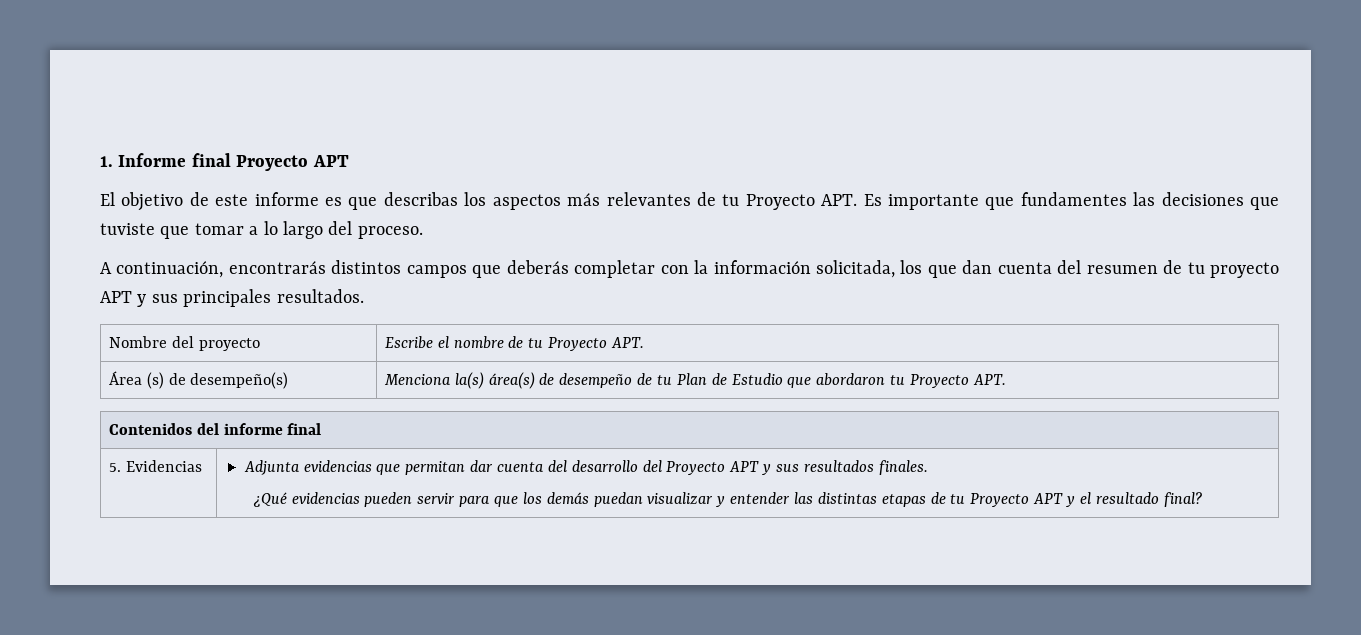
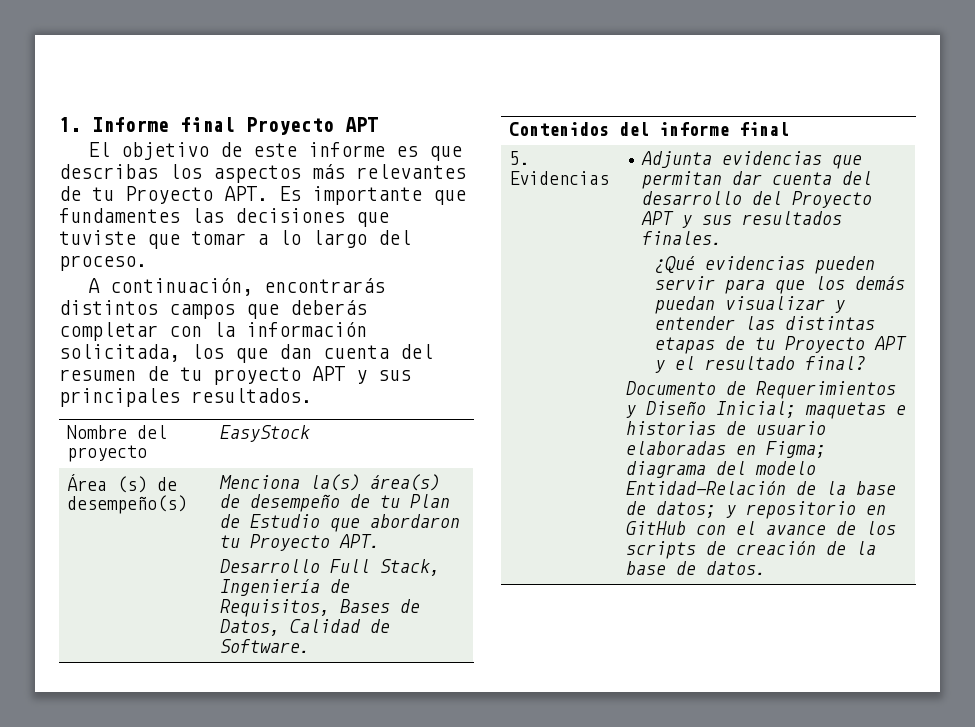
[384,336,644,351] Escribe el nombre de tu Proyecto APT. -> [219,425,310,442] EasyStock
(1006, 379) none -> [219,559,440,576] [219,579,350,596] [219,599,420,617] [219,619,390,636] [219,639,310,653] // Desarrollo Full Stack, Ingeniería de Requisitos, Bases de Datos, Calidad de Software.
(1202, 499) none -> [625,381,896,399] [625,401,906,419] [625,421,826,435] [625,441,826,458] [625,461,816,478] [625,481,896,495] [625,501,886,519] [625,521,896,535] [625,541,876,559] [625,561,766,575] // Documento de Requerimientos y Diseño Inicial; maquetas e historias de usuario elaboradas en Figma; diagrama del modelo Entidad-Relación de la base de datos; y repositorio en GitHub con el avance de los scripts de creación de la base de datos.

